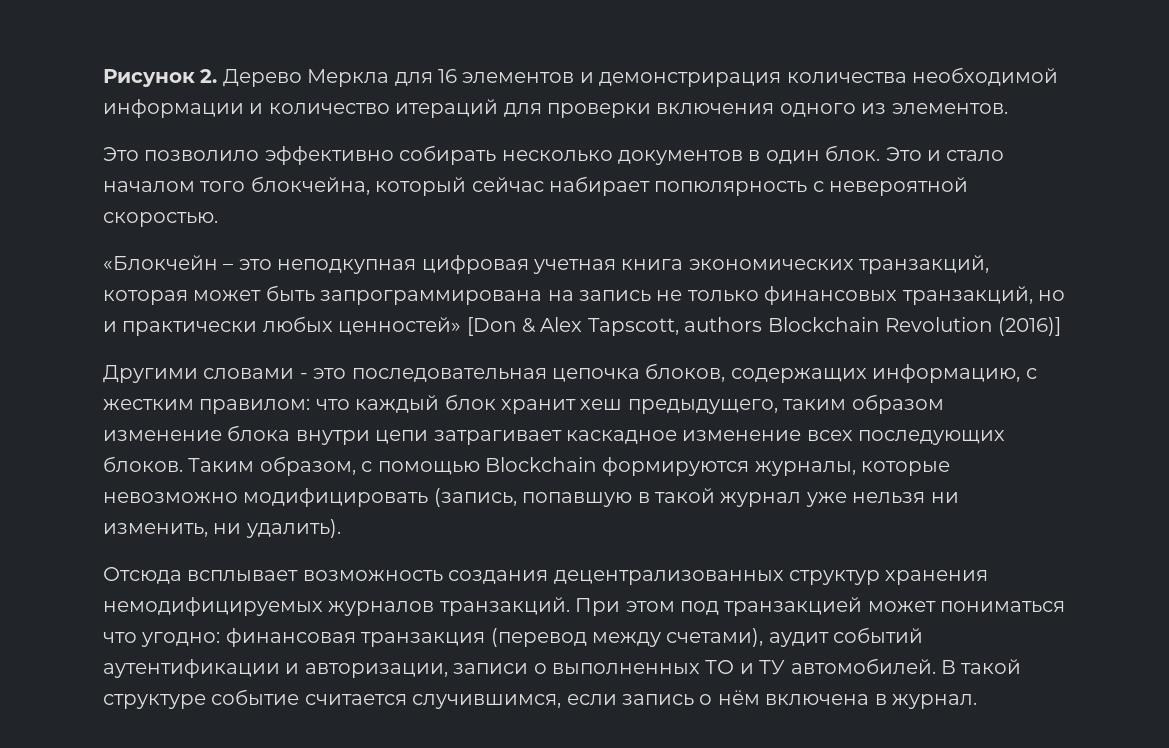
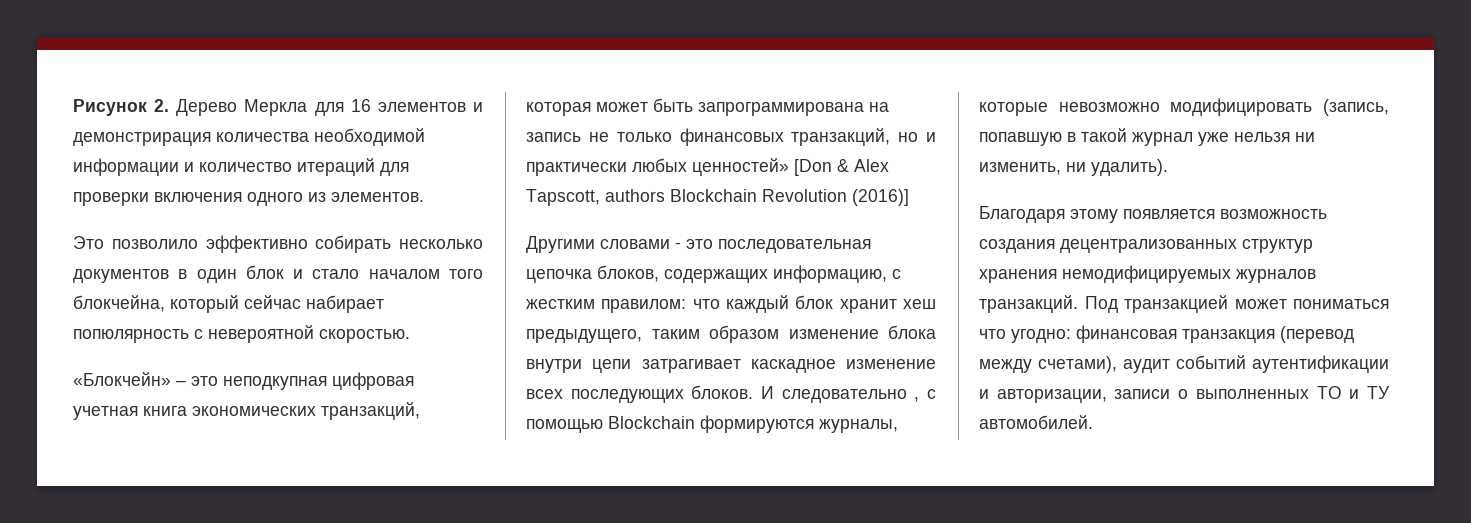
[825,145,922,161] блок. Это -> [245,265,284,279] блок
[103,255,218,270] «Блокчейн -> [73,372,171,386] «Блокчейн»
[188,456,356,476] Таким образом, -> [761,386,920,403] И следовательно ,
[103,567,299,584] Отсюда всплывает -> [979,206,1215,223] Благодаря этому появляется
[575,598,719,616] При этом под -> [1084,296,1118,313] Под
[940,659,1022,674] [103,689,977,709] В такой структуре событие считается случившимся, если запись о нём включена в журнал. -> (1093, 422) none

